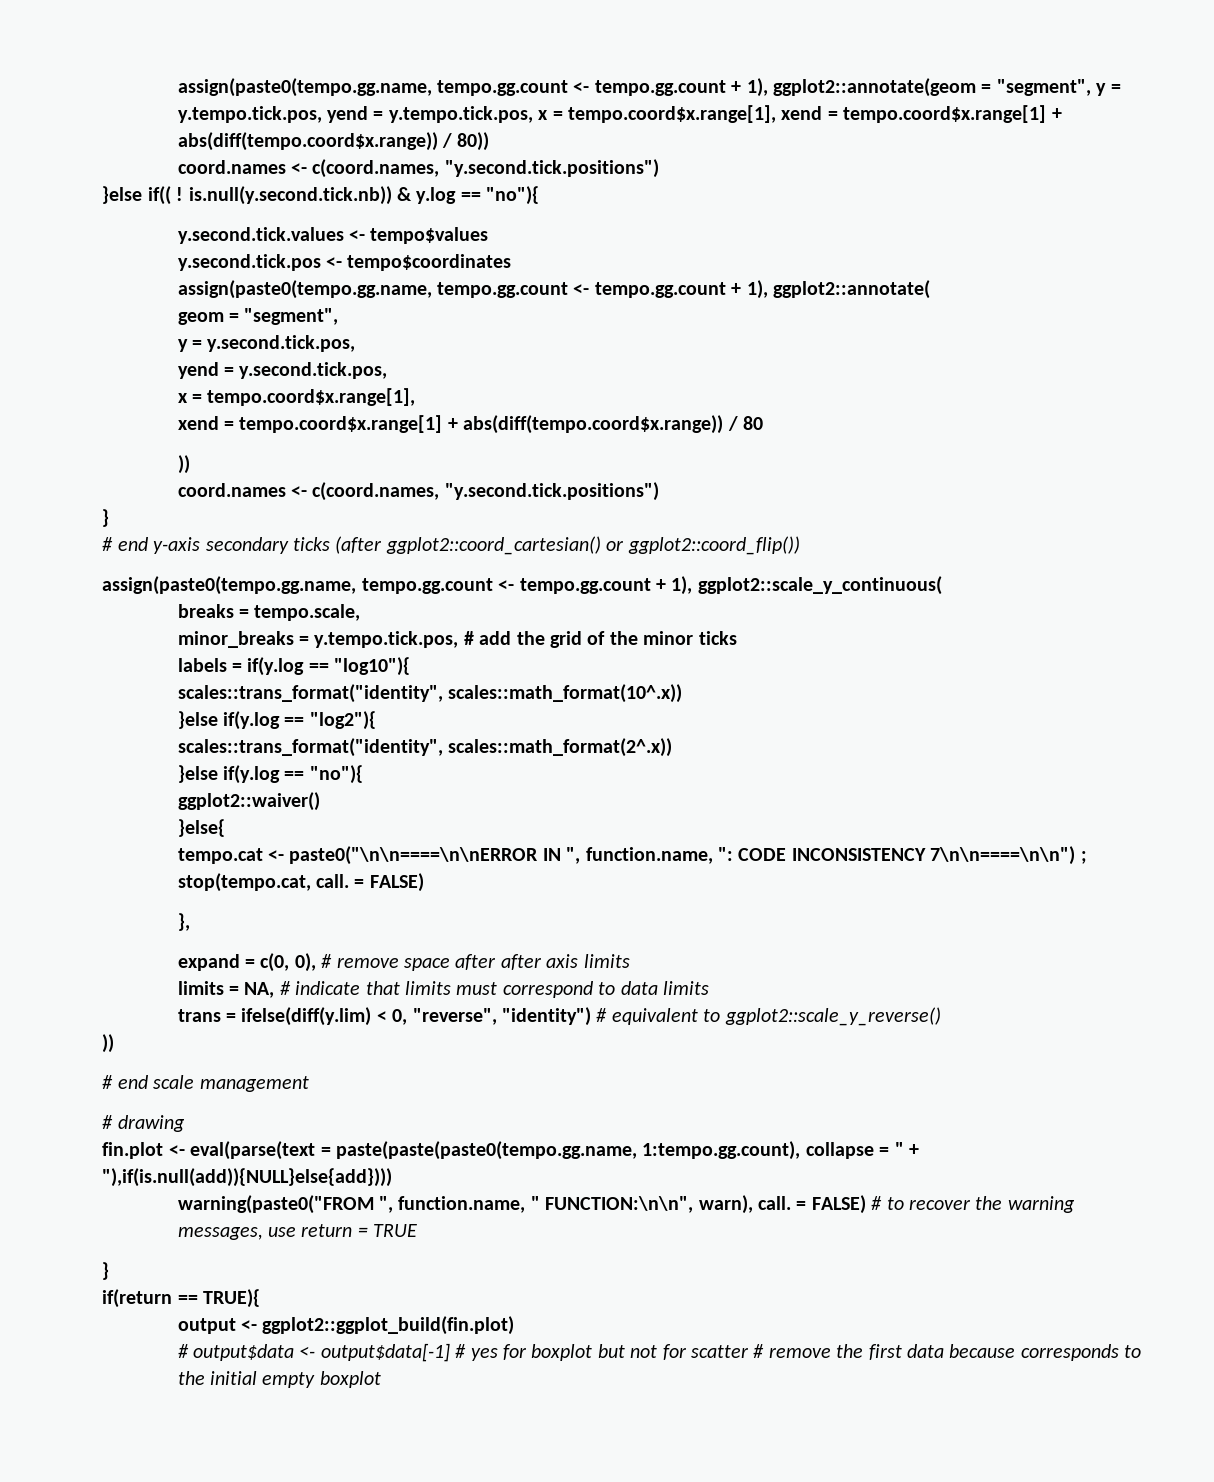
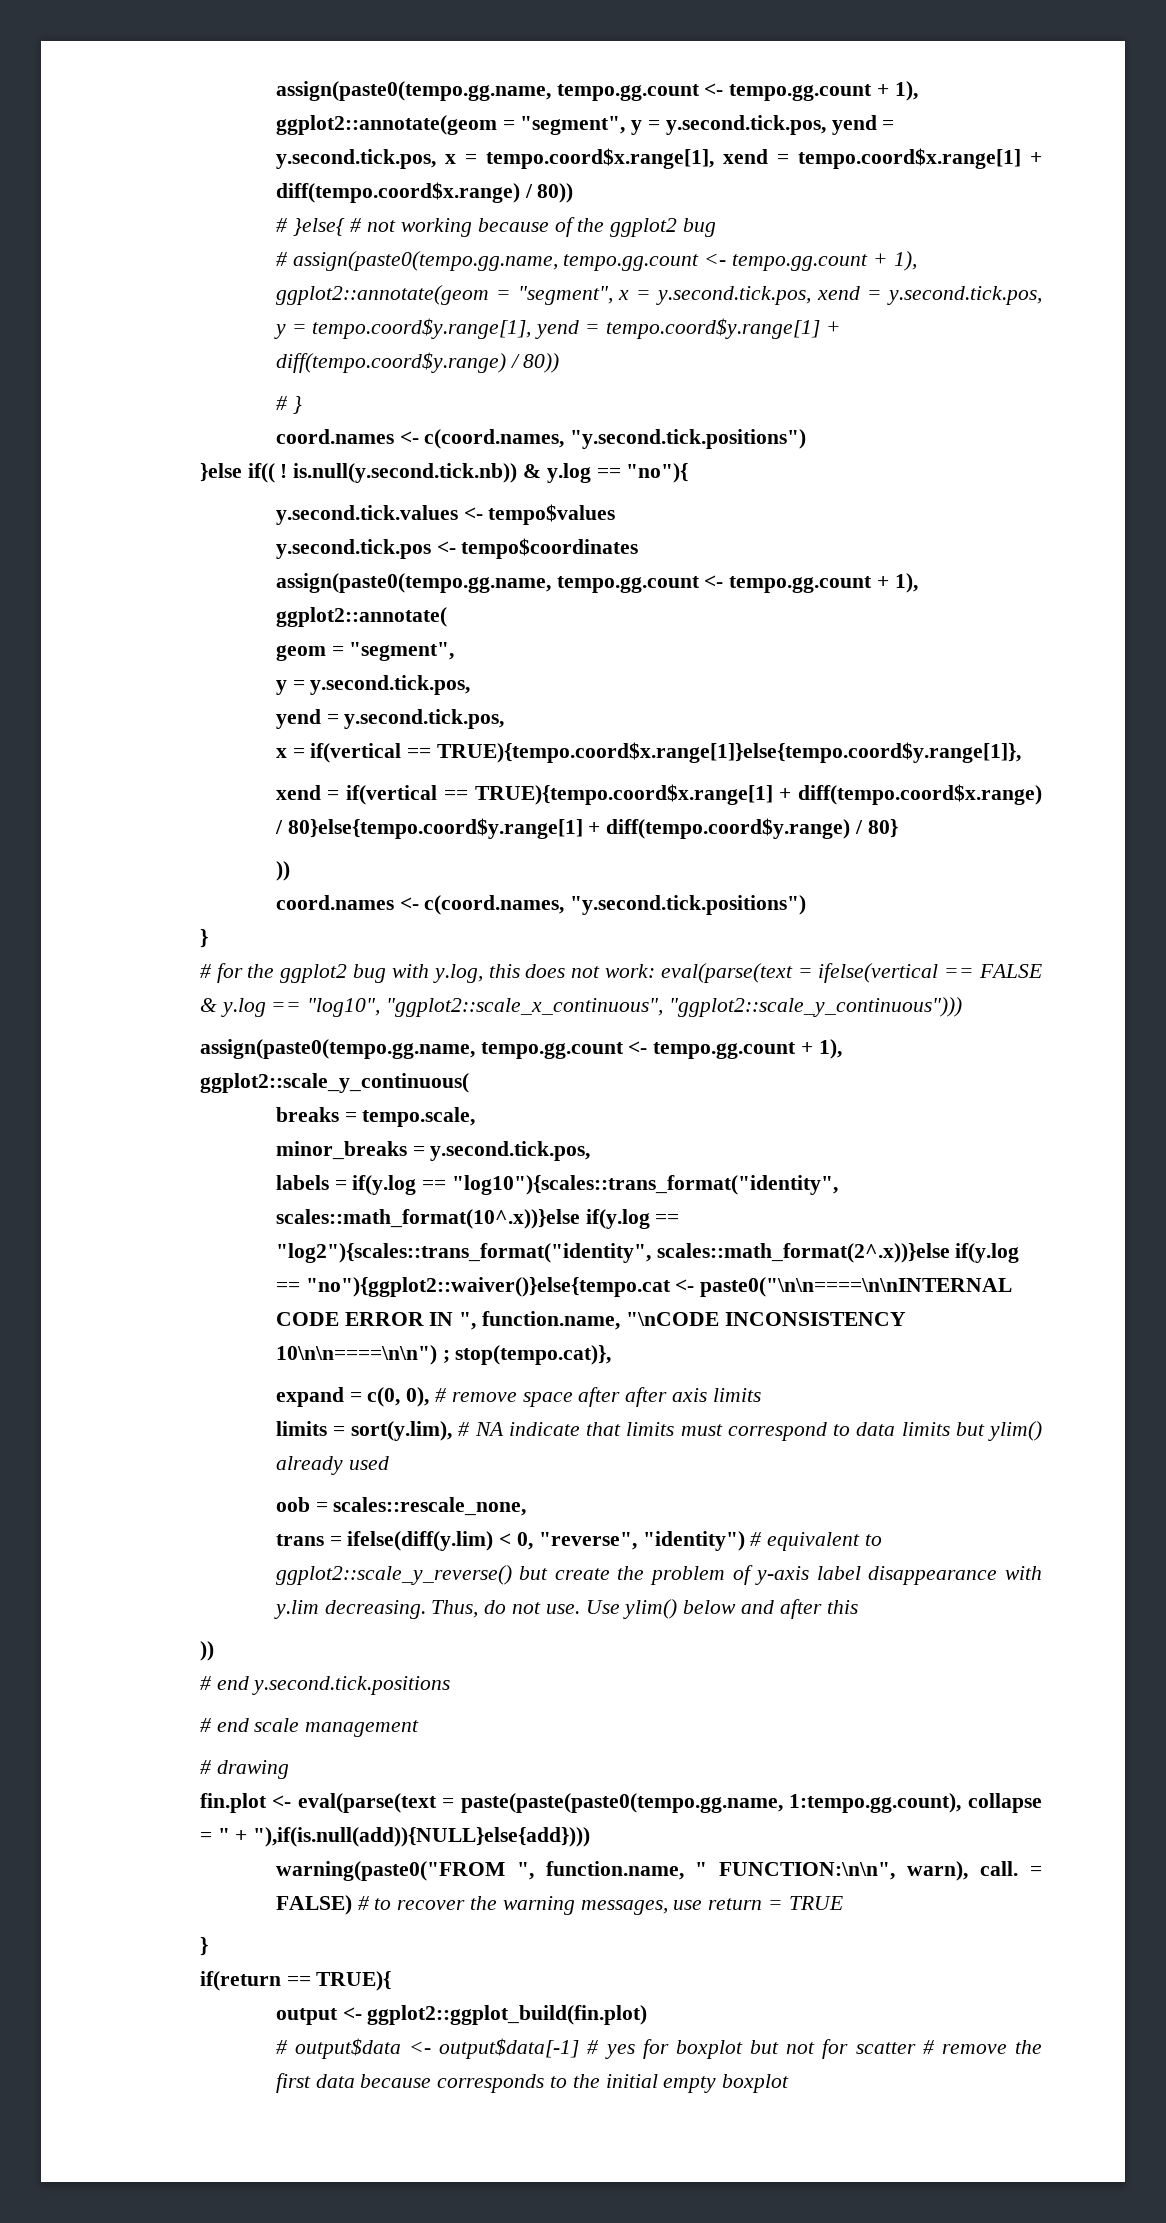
[177,106,533,123] y.tempo.tick.pos, yend = y.tempo.tick.pos, -> [665,115,895,135] [275,149,436,169] y.second.tick.pos, yend = y.second.tick.pos,
[177,132,490,151] abs(diff(tempo.coord$x.range)) / 80)) -> [275,182,574,203] [275,217,716,237] [275,251,917,271] [275,285,1042,305] [273,318,841,339] [275,352,560,373] [275,396,302,414] diff(tempo.coord$x.range) / 80)) // # }else{ # not working because of the ggplot2 bug // # assign(paste0(tempo.gg.name, tempo.gg.count <- tempo.gg.count + 1), ggplot2::annotate(geom = "segment", x = y.second.tick.pos, xend = y.second.tick.pos, y = tempo.coord$y.range[1], yend = tempo.coord$y.range[1] + diff(tempo.coord$y.range) / 80)) // # }
[207,388,416,406] [177,415,764,434] tempo.coord$x.range[1], // xend = tempo.coord$x.range[1] + abs(diff(tempo.coord$x.range)) / 80 -> [310,742,1021,763] [275,784,1042,805] [274,818,898,839] if(vertical == TRUE){tempo.coord$x.range[1]}else{tempo.coord$y.range[1]}, // xend = if(vertical == TRUE){tempo.coord$x.range[1] + diff(tempo.coord$x.range) / 80}else{tempo.coord$y.range[1] + diff(tempo.coord$y.range) / 80}
[117,536,800,555] end y-axis secondary ticks (after ggplot2::coord_cartesian() or ggplot2::coord_flip()) -> [216,963,1042,983] [199,997,962,1017] for the ggplot2 bug with y.log, this does not work: eval(parse(text = ifelse(vertical == FALSE & y.log == "log10", "ggplot2::scale_x_continuous", "ggplot2::scale_y_continuous")))
[314,631,737,648] [177,657,411,676] [177,684,683,703] [177,711,376,730] [177,738,673,757] [177,765,363,784] [177,792,320,811] [177,819,225,837] [177,846,1087,865] [177,873,424,892] [177,913,190,931] y.tempo.tick.pos, # add the grid of the minor ticks // labels = if(y.log == "log10"){ // scales::trans_format("identity", scales::math_format(10^.x)) // }else if(y.log == "log2"){ // scales::trans_format("identity", scales::math_format(2^.x)) // }else if(y.log == "no"){ // ggplot2::waiver() // }else{ // tempo.cat <- paste0("\n\n====\n\nERROR IN ", function.name, ": CODE INCONSISTENCY 7\n\n====\n\n") ; stop(tempo.cat, call. = FALSE) // }, -> [430,1141,591,1161] [275,1175,838,1195] [275,1209,680,1229] [275,1243,1020,1263] [275,1277,1013,1297] [275,1311,906,1330] [275,1345,612,1365] y.second.tick.pos, // labels = if(y.log == "log10"){scales::trans_format("identity", scales::math_format(10^.x))}else if(y.log == "log2"){scales::trans_format("identity", scales::math_format(2^.x))}else if(y.log == "no"){ggplot2::waiver()}else{tempo.cat <- paste0("\n\n====\n\nINTERNAL CODE ERROR IN ", function.name, "\nCODE INCONSISTENCY 10\n\n====\n\n") ; stop(tempo.cat)},
[244,981,291,998] NA, # -> [351,1421,504,1441] sort(y.lim), # NA
(710, 988) none -> [955,1421,1043,1441] [275,1456,389,1475] [275,1497,527,1516] but ylim() already used // oob = scales::rescale_none,
[102,1034,115,1053] // )) -> [519,1565,1042,1585] [273,1599,858,1619] [199,1641,214,1661] [199,1676,451,1695] but create the problem of y-axis label disappearance with y.lim decreasing. Thus, do not use. Use ylim() below and after this // )) // # end y.second.tick.positions

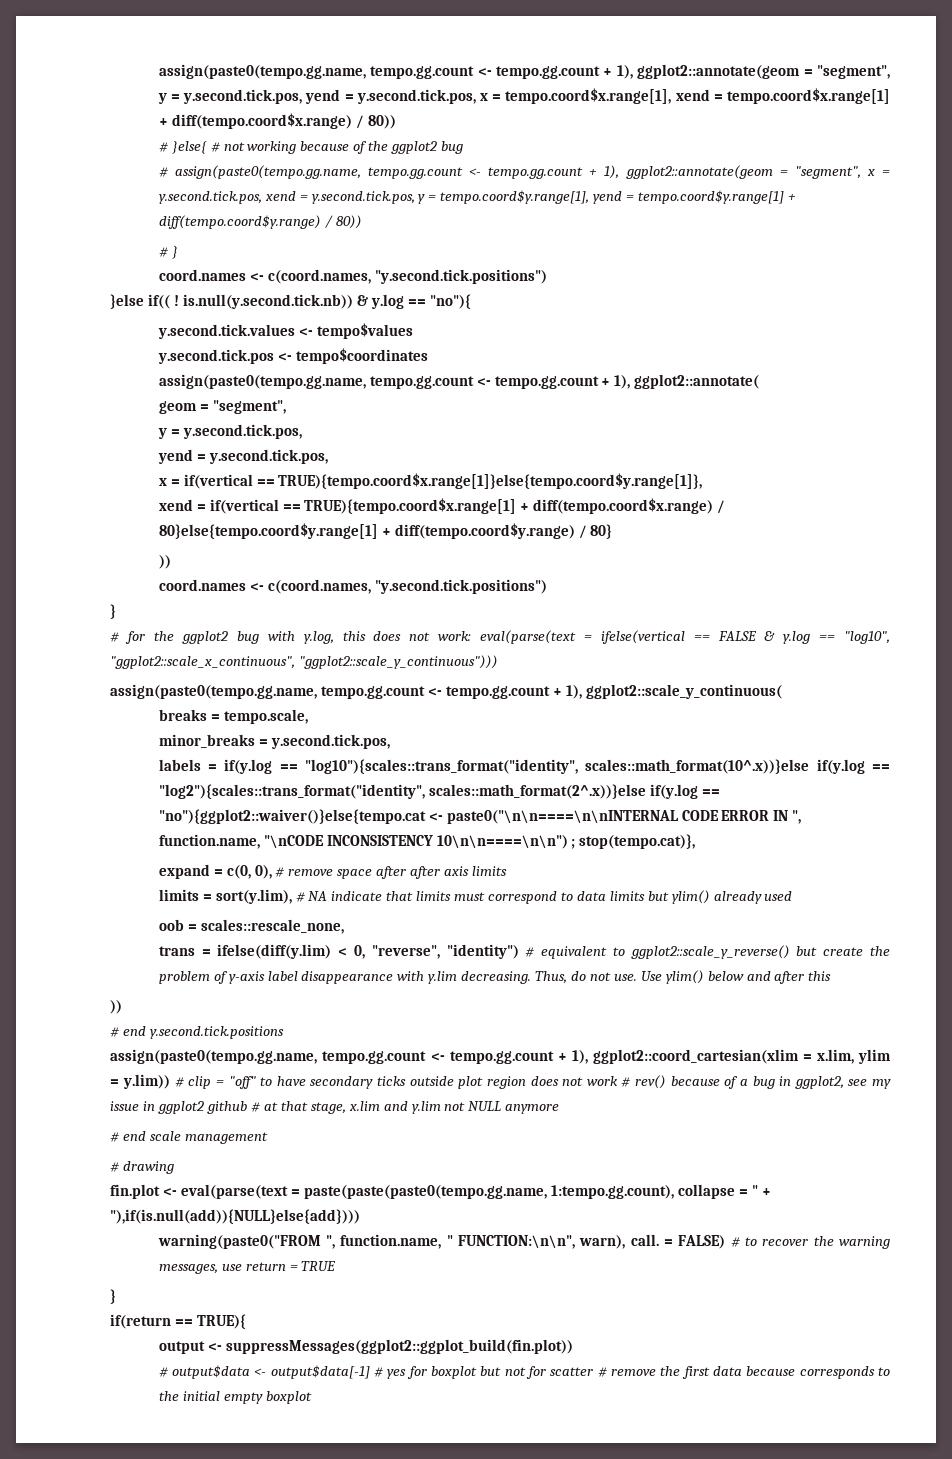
(451, 1685) none -> [110,1049,891,1064] [110,1074,891,1089] [110,1101,560,1114] // assign(paste0(tempo.gg.name, tempo.gg.count <- tempo.gg.count + 1), ggplot2::coord_cartesian(xlim = x.lim, ylim = y.lim)) # clip = "off" to have secondary ticks outside plot region does not work # rev() because of a bug in ggplot2, see my issue in ggplot2 github # at that stage, x.lim and y.lim not NULL anymore
[367,2005,648,2025] ggplot2::ggplot_build(fin.plot) -> [225,1339,573,1354] suppressMessages(ggplot2::ggplot_build(fin.plot))

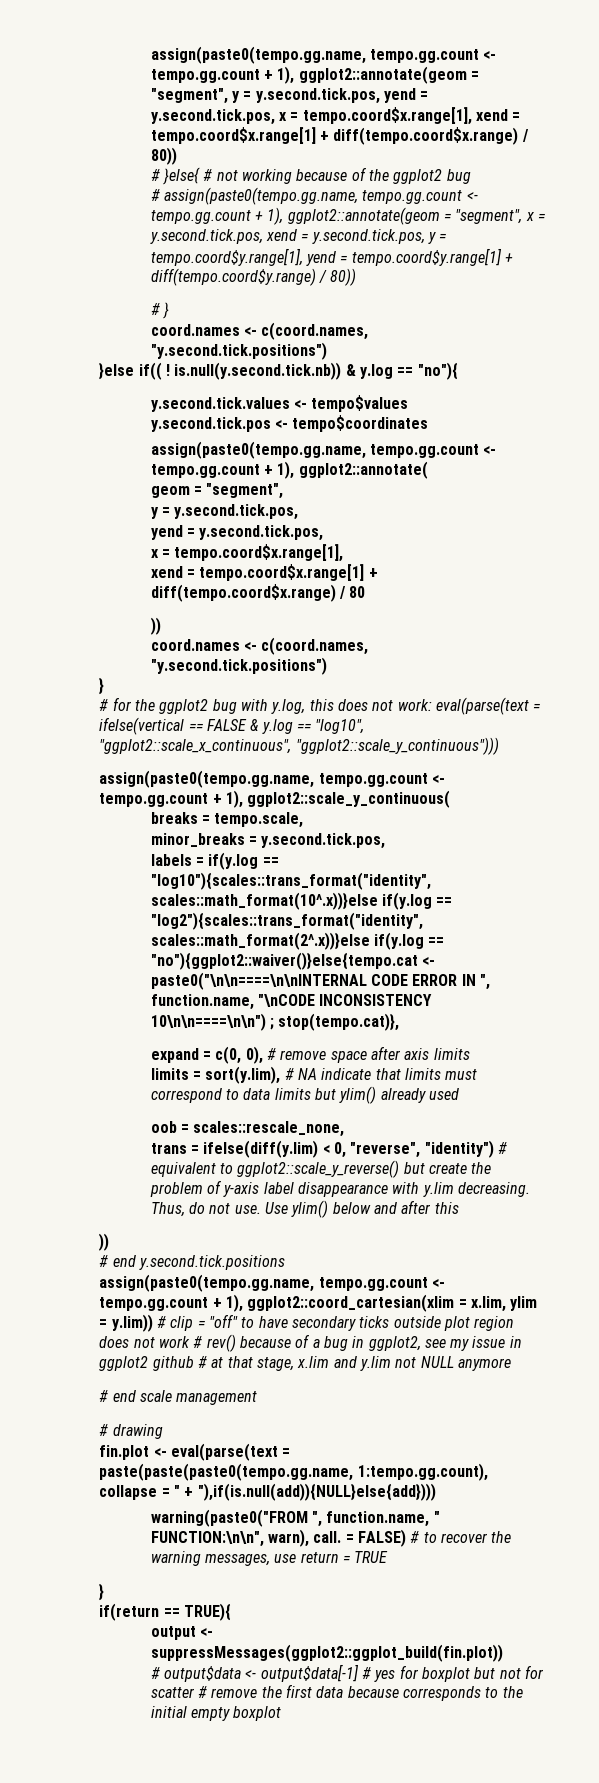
[183,473,703,489] [158,498,726,514] [158,523,613,539] if(vertical == TRUE){tempo.coord$x.range[1]}else{tempo.coord$y.range[1]}, // xend = if(vertical == TRUE){tempo.coord$x.range[1] + diff(tempo.coord$x.range) / 80}else{tempo.coord$y.range[1] + diff(tempo.coord$y.range) / 80} -> [174,544,344,562] [150,564,378,581] [150,584,366,602] tempo.coord$x.range[1], // xend = tempo.coord$x.range[1] + diff(tempo.coord$x.range) / 80
[410,866,441,879] after -> (401, 1053) none

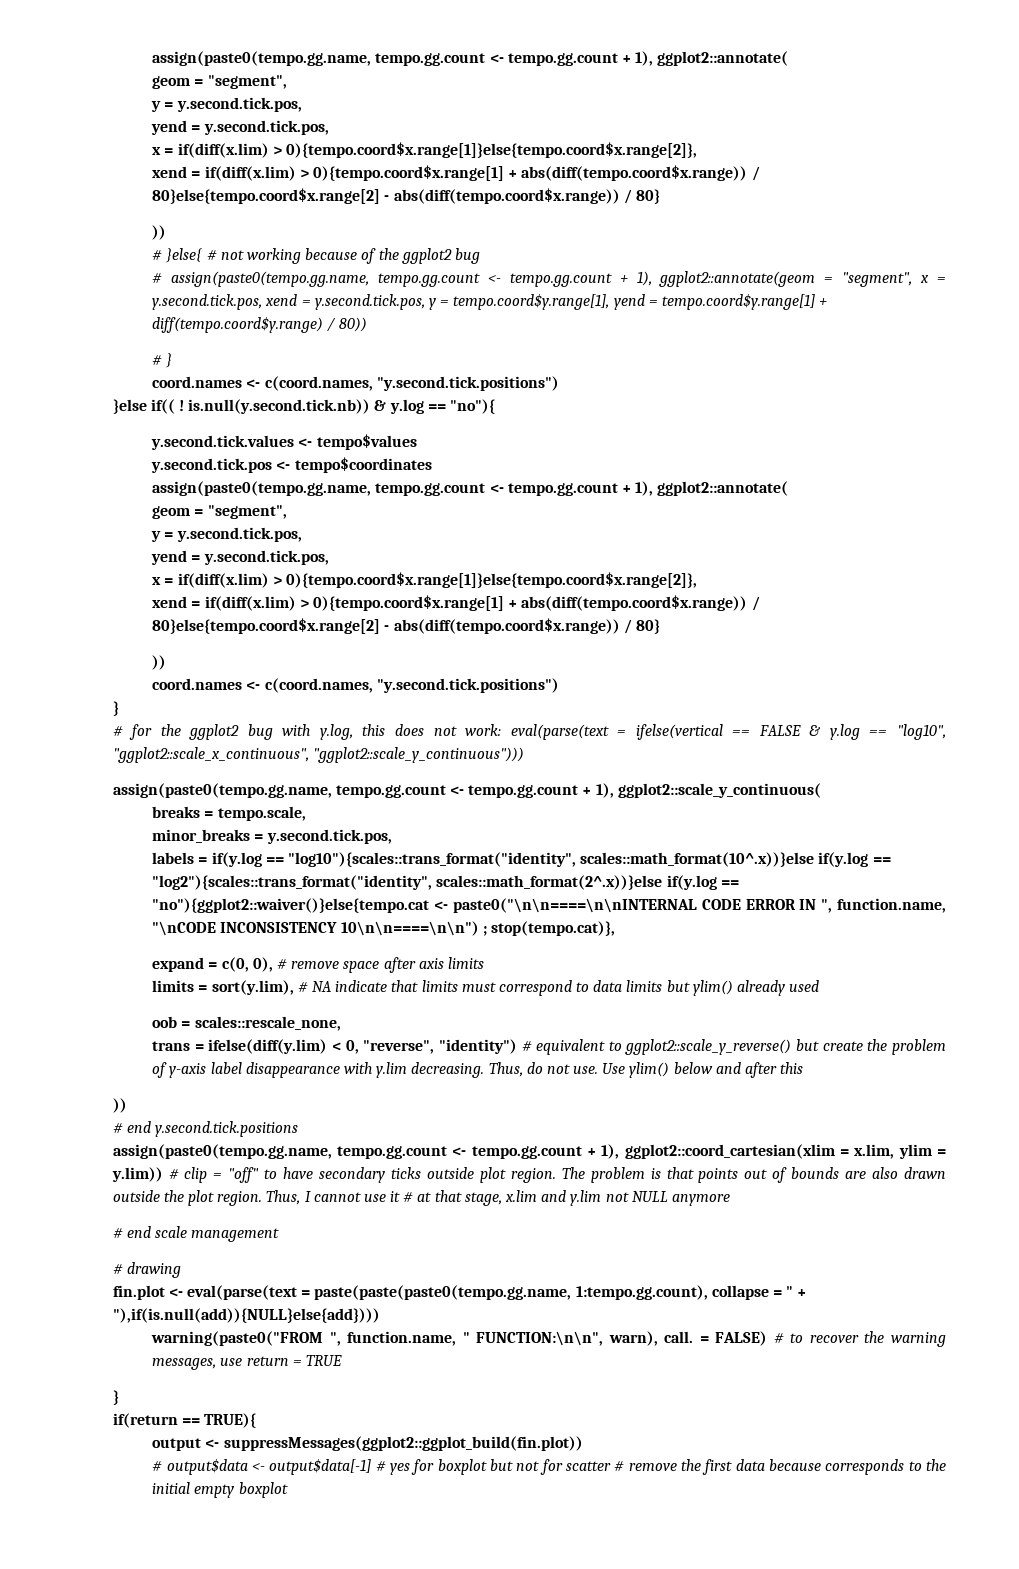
[150,46,497,64] [150,66,479,84] [150,88,429,104] [150,107,521,125] [150,127,529,145] [150,147,177,165] assign(paste0(tempo.gg.name, tempo.gg.count <- tempo.gg.count + 1), ggplot2::annotate(geom = "segment", y = y.second.tick.pos, yend = y.second.tick.pos, x = tempo.coord$x.range[1], xend = tempo.coord$x.range[1] + diff(tempo.coord$x.range) / 80)) -> [152,51,789,66] [152,75,287,89] [151,97,302,112] [151,120,329,135] [152,142,697,158] [152,165,760,181] [152,188,660,204] [152,225,167,240] assign(paste0(tempo.gg.name, tempo.gg.count <- tempo.gg.count + 1), ggplot2::annotate( // geom = "segment", // y = y.second.tick.pos, // yend = y.second.tick.pos, // x = if(diff(x.lim) > 0){tempo.coord$x.range[1]}else{tempo.coord$x.range[2]}, // xend = if(diff(x.lim) > 0){tempo.coord$x.range[1] + abs(diff(tempo.coord$x.range)) / 80}else{tempo.coord$x.range[2] - abs(diff(tempo.coord$x.range)) / 80} // ))
[174,544,344,562] [150,564,378,581] [150,584,366,602] tempo.coord$x.range[1], // xend = tempo.coord$x.range[1] + diff(tempo.coord$x.range) / 80 -> [177,572,697,588] [152,595,760,611] [152,618,660,634] if(diff(x.lim) > 0){tempo.coord$x.range[1]}else{tempo.coord$x.range[2]}, // xend = if(diff(x.lim) > 0){tempo.coord$x.range[1] + abs(diff(tempo.coord$x.range)) / 80}else{tempo.coord$x.range[2] - abs(diff(tempo.coord$x.range)) / 80}
[474,1316,515,1331] [99,1334,522,1352] [99,1356,194,1371] region does not work # rev() because of a bug in ggplot2, see my issue in ggplot2 github -> [510,1167,946,1183] [112,1190,401,1206] region. The problem is that points out of bounds are also drawn outside the plot region. Thus, I cannot use it

